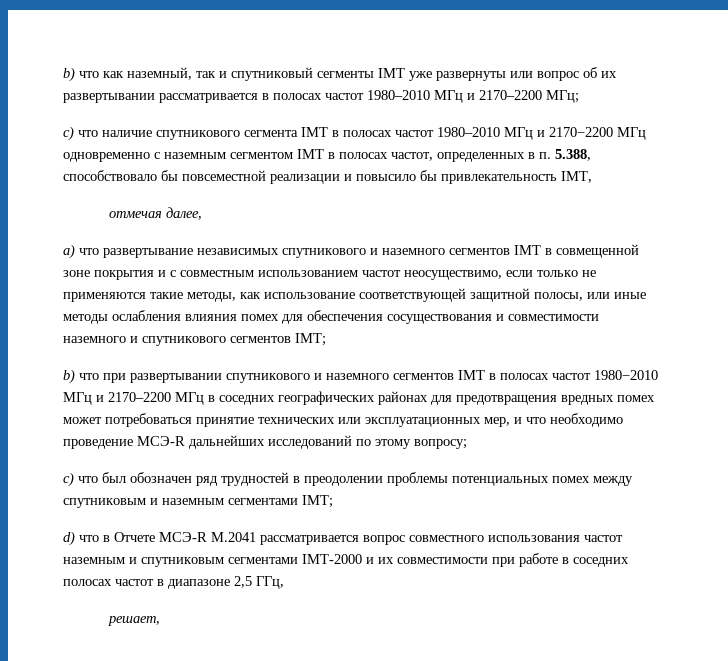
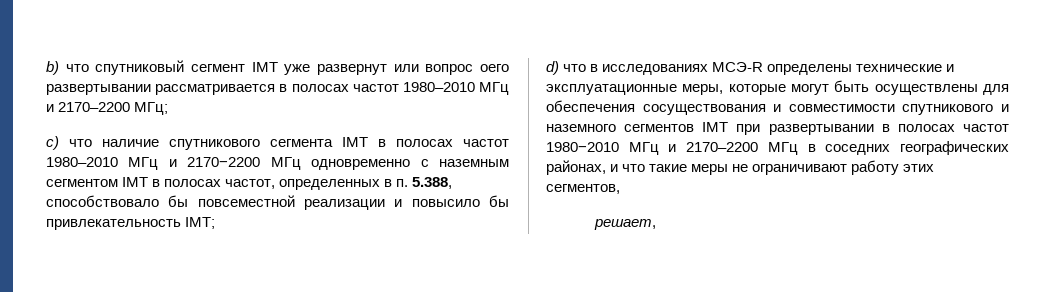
[63,67,374,82] b) что как наземный, так и спутниковый сегменты -> [46,60,245,75] b) что спутниковый сегмент
[436,71,506,81] развернуты -> [317,64,387,75] развернут
[583,67,617,78] об их -> [480,64,510,72] оего
[561,171,592,183] [109,207,203,220] [63,244,639,259] [63,270,596,280] [63,288,646,302] [63,310,599,324] [63,333,326,346] [63,369,485,384] IMT, // отмечая далее, // a) что развертывание независимых спутникового и наземного сегментов IMT в совмещенной зоне покрытия и с совместным использованием частот неосуществимо, если только не применяются такие методы, как использование соответствующей защитной полосы, или иные методы ослабления влияния помех для обеспечения сосуществования и совместимости наземного и спутникового сегментов IMT; // b) что при развертывании спутникового и наземного сегментов IMT -> [185,217,216,229] [546,61,955,75] [546,80,1009,95] [546,100,1009,115] [546,122,874,135] IMT; // d) что в исследованиях МСЭ-R определены технические и эксплуатационные меры, которые могут быть осуществлены для обеспечения сосуществования и совместимости спутникового и наземного сегментов IMT при развертывании
[378,391,655,405] [63,413,623,427] [63,435,467,449] [63,472,633,487] [63,495,333,508] [63,531,623,546] [63,553,629,567] [63,576,284,589] районах для предотвращения вредных помех может потребоваться принятие технических или эксплуатационных мер, и что необходимо проведение МСЭ-R дальнейших исследований по этому вопросу; // c) что был обозначен ряд трудностей в преодолении проблемы потенциальных помех между спутниковым и наземным сегментами IMT; // d) что в Отчете МСЭ-R M.2041 рассматривается вопрос совместного использования частот наземным и спутниковым сегментами IMT-2000 и их совместимости при работе в соседних полосах частот в диапазоне 2,5 ГГц, -> [546,160,935,175] [546,184,620,194] районах, и что такие меры не ограничивают работу этих сегментов,

